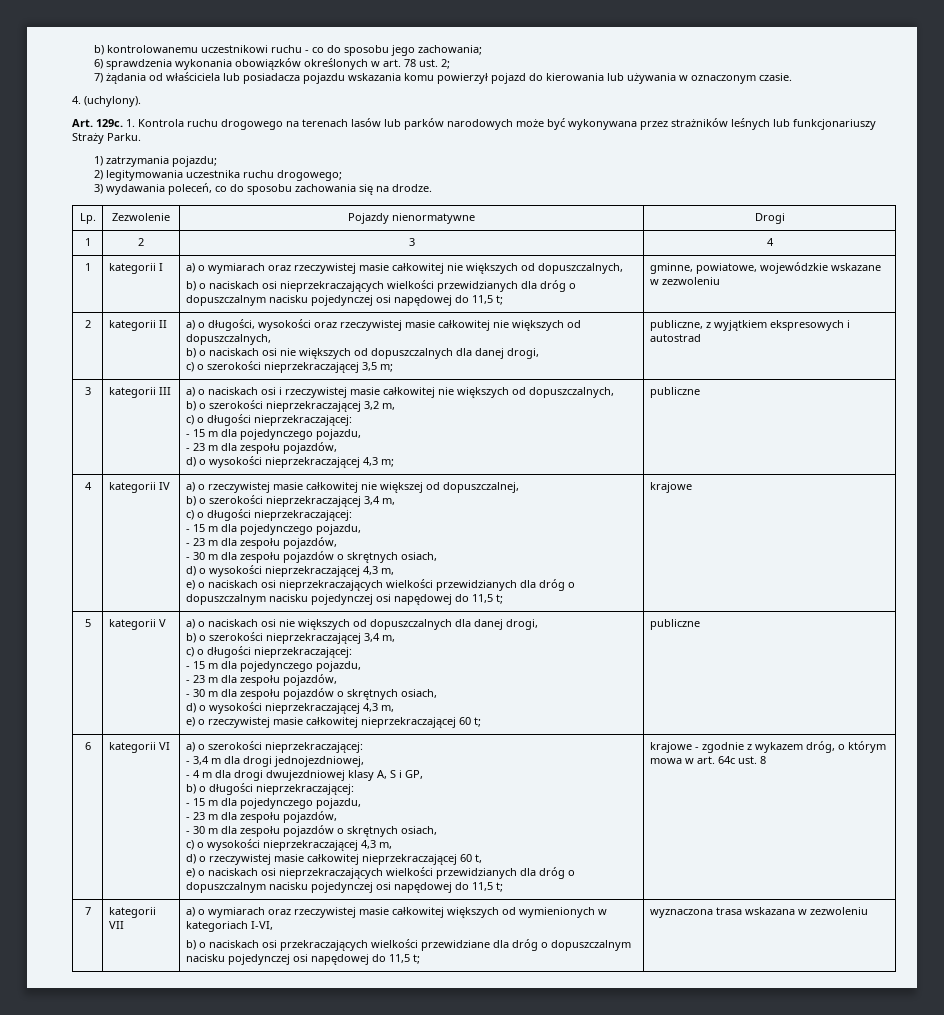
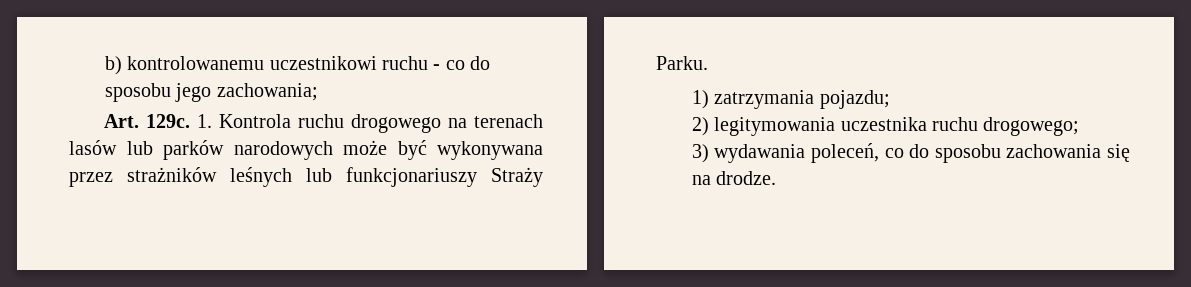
[93,58,450,70] [93,72,792,84] [72,96,141,107] // 6) sprawdzenia wykonania obowiązków określonych w art. 78 ust. 2; // 7) żądania od właściciela lub posiadacza pojazdu wskazania komu powierzył pojazd do kierowania lub używania w oznaczonym czasie. // 4. (uchylony). -> (318, 92) none
[79,213,96,224] [112,213,170,221] [348,213,476,224] [754,213,785,224] [84,238,91,246] [138,238,144,246] [408,238,415,246] [766,238,774,246] [84,263,91,271] [108,263,163,274] [185,263,623,274] [185,280,576,292] [185,295,503,306] [649,262,881,274] [649,277,720,285] [84,320,91,328] [108,320,167,331] [185,319,581,331] [185,334,271,345] [185,348,539,359] [185,361,393,373] [649,320,850,331] [649,334,701,342] [84,387,91,395] [108,387,171,398] [185,387,614,398] [185,400,395,412] [185,414,352,426] [185,429,361,440] [185,442,337,454] [185,456,394,468] [649,387,700,398] [84,482,92,490] [108,482,170,493] [185,482,519,493] [185,495,395,507] [185,509,352,521] [185,524,361,535] [185,537,337,549] [185,551,437,563] [185,565,394,577] [185,579,575,591] [185,594,503,605] [649,482,692,493] [84,619,91,627] [108,619,166,630] [185,619,538,630] [185,632,395,644] [185,646,352,658] [185,661,361,672] [185,674,337,686] [185,688,437,700] [185,702,394,714] [185,717,481,728] [649,619,700,630] [84,742,91,750] [108,742,170,753] [185,741,363,753] [185,756,364,767] [185,770,423,781] [185,783,354,795] [185,798,361,809] [185,811,337,823] [185,825,437,837] [185,839,392,851] [185,854,482,865] [185,867,575,879] [185,882,503,893] [649,741,886,753] [649,756,766,764] [84,907,91,915] [108,907,156,918] [108,921,124,929] [185,907,607,918] [185,921,273,932] [185,939,631,951] [185,954,420,965] [649,907,868,918] // Lp. | Zezwolenie | Pojazdy nienormatywne | Drogi // 1 | 2 | 3 | 4 // 1 | kategorii I | a) o wymiarach oraz rzeczywistej masie całkowitej nie większych od dopuszczalnych, // b) o naciskach osi nieprzekraczających wielkości przewidzianych dla dróg o dopuszczalnym nacisku pojedynczej osi napędowej do 11,5 t; | gminne, powiatowe, wojewódzkie wskazane w zezwoleniu // 2 | kategorii II | a) o długości, wysokości oraz rzeczywistej masie całkowitej nie większych od dopuszczalnych, // b) o naciskach osi nie większych od dopuszczalnych dla danej drogi, // c) o szerokości nieprzekraczającej 3,5 m; | publiczne, z wyjątkiem ekspresowych i autostrad // 3 | kategorii III | a) o naciskach osi i rzeczywistej masie całkowitej nie większych od dopuszczalnych, // b) o szerokości nieprzekraczającej 3,2 m, // c) o długości nieprzekraczającej: // - 15 m dla pojedynczego pojazdu, // - 23 m dla zespołu pojazdów, // d) o wysokości nieprzekraczającej 4,3 m; | publiczne // 4 | kategorii IV | a) o rzeczywistej masie całkowitej nie większej od dopuszczalnej, // b) o szerokości nieprzekraczającej 3,4 m, // c) o długości nieprzekraczającej: // - 15 m dla pojedynczego pojazdu, // - 23 m dla zespołu pojazdów, // - 30 m dla zespołu pojazdów o skrętnych osiach, // d) o wysokości nieprzekraczającej 4,3 m, // e) o naciskach osi nieprzekraczających wielkości przewidzianych dla dróg o dopuszczalnym nacisku pojedynczej osi napędowej do 11,5 t; | krajowe // 5 | kategorii V | a) o naciskach osi nie większych od dopuszczalnych dla danej drogi, // b) o szerokości nieprzekraczającej 3,4 m, // c) o długości nieprzekraczającej: // - 15 m dla pojedynczego pojazdu, // - 23 m dla zespołu pojazdów, // - 30 m dla zespołu pojazdów o skrętnych osiach, // d) o wysokości nieprzekraczającej 4,3 m, // e) o rzeczywistej masie całkowitej nieprzekraczającej 60 t; | publiczne // 6 | kategorii VI | a) o szerokości nieprzekraczającej: // - 3,4 m dla drogi jednojezdniowej, // - 4 m dla drogi dwujezdniowej klasy A, S i GP, // b) o długości nieprzekraczającej: // - 15 m dla pojedynczego pojazdu, // - 23 m dla zespołu pojazdów, // - 30 m dla zespołu pojazdów o skrętnych osiach, // c) o wysokości nieprzekraczającej 4,3 m, // d) o rzeczywistej masie całkowitej nieprzekraczającej 60 t, // e) o naciskach osi nieprzekraczających wielkości przewidzianych dla dróg o dopuszczalnym nacisku pojedynczej osi napędowej do 11,5 t; | krajowe - zgodnie z wykazem dróg, o którym mowa w art. 64c ust. 8 // 7 | kategorii VII | a) o wymiarach oraz rzeczywistej masie całkowitej większych od wymienionych w kategoriach I-VI, // b) o naciskach osi przekraczających wielkości przewidziane dla dróg o dopuszczalnym nacisku pojedynczej osi napędowej do 11,5 t; | wyznaczona trasa wskazana w zezwoleniu -> (777, 178) none

